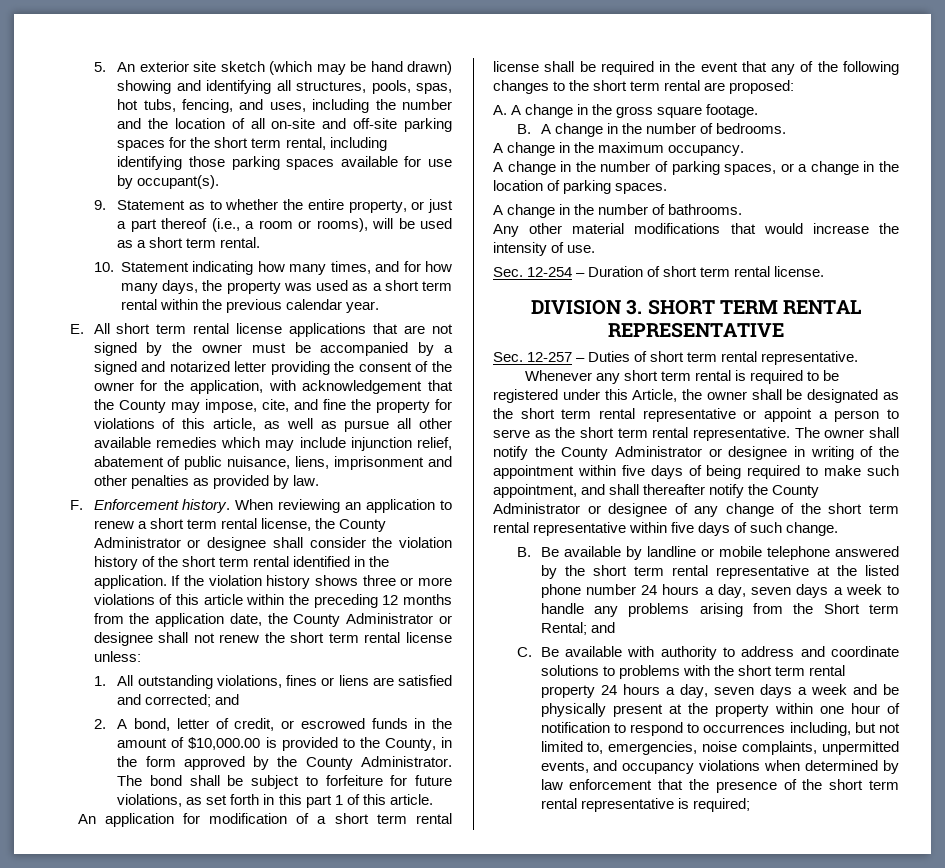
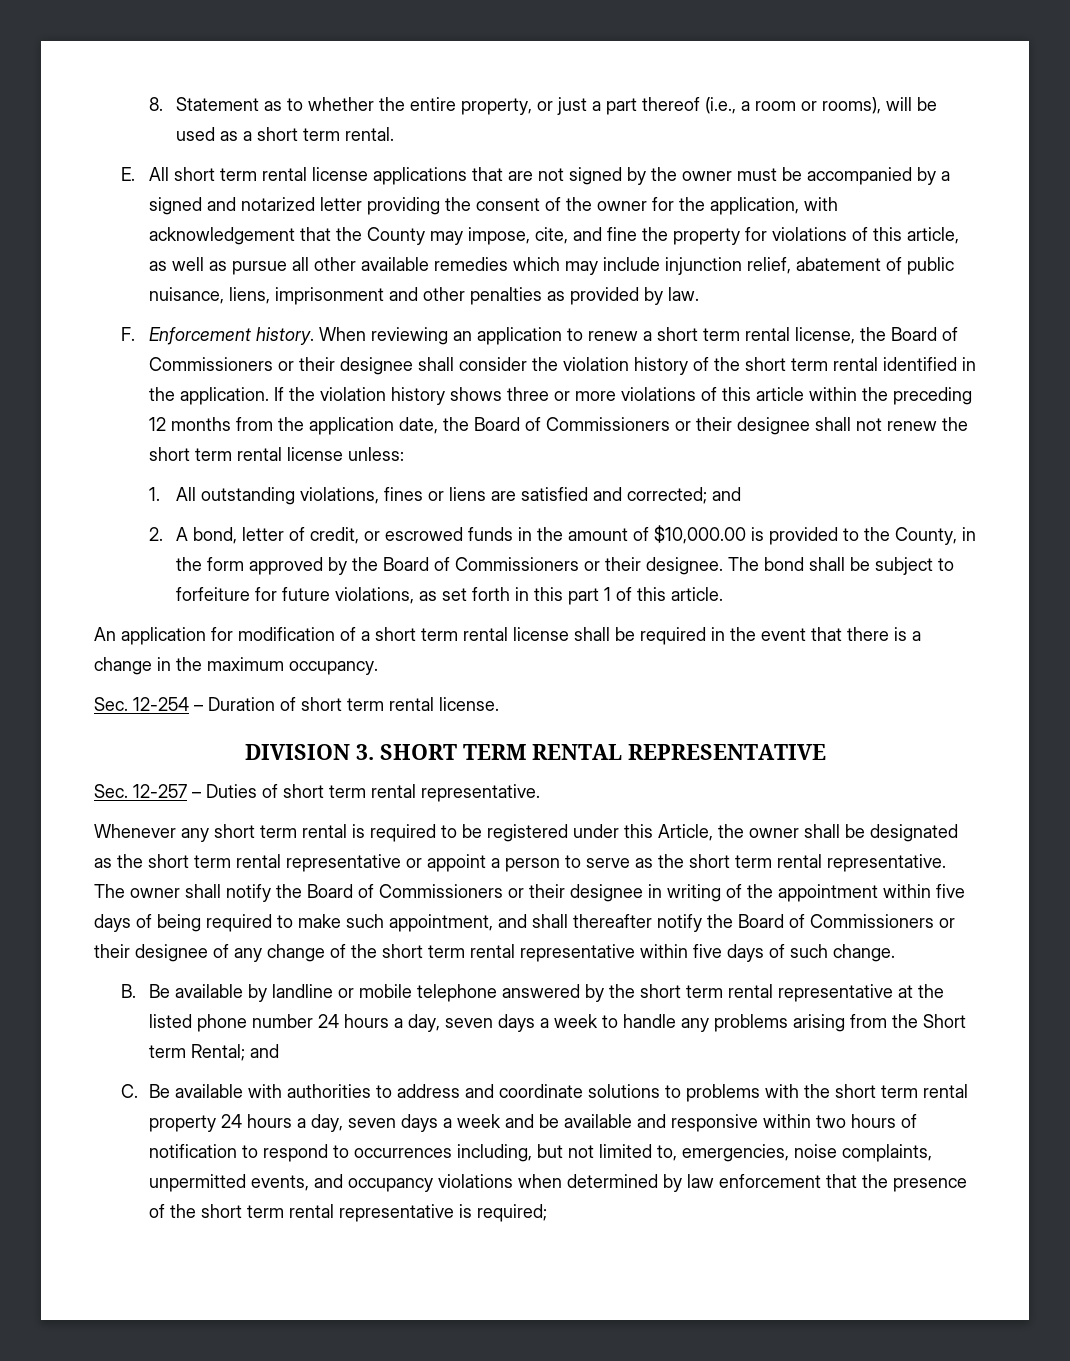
[93,61,453,75] [117,80,452,94] [117,99,453,113] [117,118,453,132] [117,137,387,151] [117,156,453,170] [117,175,220,189] [93,200,106,210] 5. An exterior site sketch (which may be hand drawn) showing and identifying all structures, pools, spas, hot tubs, fencing, and uses, including the number and the location of all on-site and off-site parking spaces for the short term rental, including identifying those parking spaces available for use by occupant(s). // 9. -> [148,97,163,111] 8.
[93,261,453,275] [121,280,453,294] [121,299,380,313] // 10. Statement indicating how many times, and for how many days, the property was used as a short term rental within the previous calendar year. -> (394, 134) none
[338,519,386,532] [93,537,201,548] County Administrator or -> [890,327,958,341] [148,357,335,371] Board of Commissioners or their
[293,613,452,627] County Administrator or -> [473,417,732,431] Board of Commissioners or their
[305,756,452,770] County Administrator. -> [382,557,723,575] Board of Commissioners or their designee.
[771,61,899,75] [493,80,795,94] [493,104,759,118] [516,123,786,137] [493,143,503,153] any of the following changes to the short term rental are proposed: // A. A change in the gross square footage. // B. A change in the number of bedrooms. // A -> [847,627,921,641] there is a
[493,161,899,175] [493,180,668,194] [493,204,743,218] [493,223,899,237] [493,242,596,256] // A change in the number of parking spaces, or a change in the location of parking spaces. // A change in the number of bathrooms. // Any other material modifications that would increase the intensity of use. -> (378, 668) none
[561,446,722,460] County Administrator or -> [307,884,565,898] Board of Commissioners or their
[772,485,820,498] [493,503,601,514] County Administrator or -> [738,914,955,928] [94,944,130,958] Board of Commissioners or their
[660,646,717,660] authority -> [286,1084,371,1098] authorities
[540,703,880,717] physically present at the property within one hour -> [563,1114,896,1132] available and responsive within two hours

